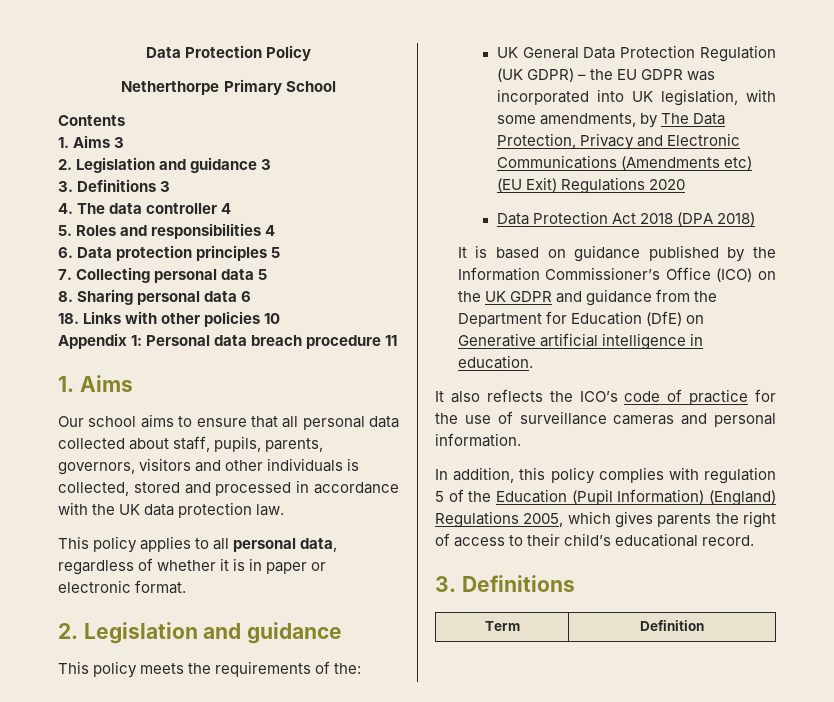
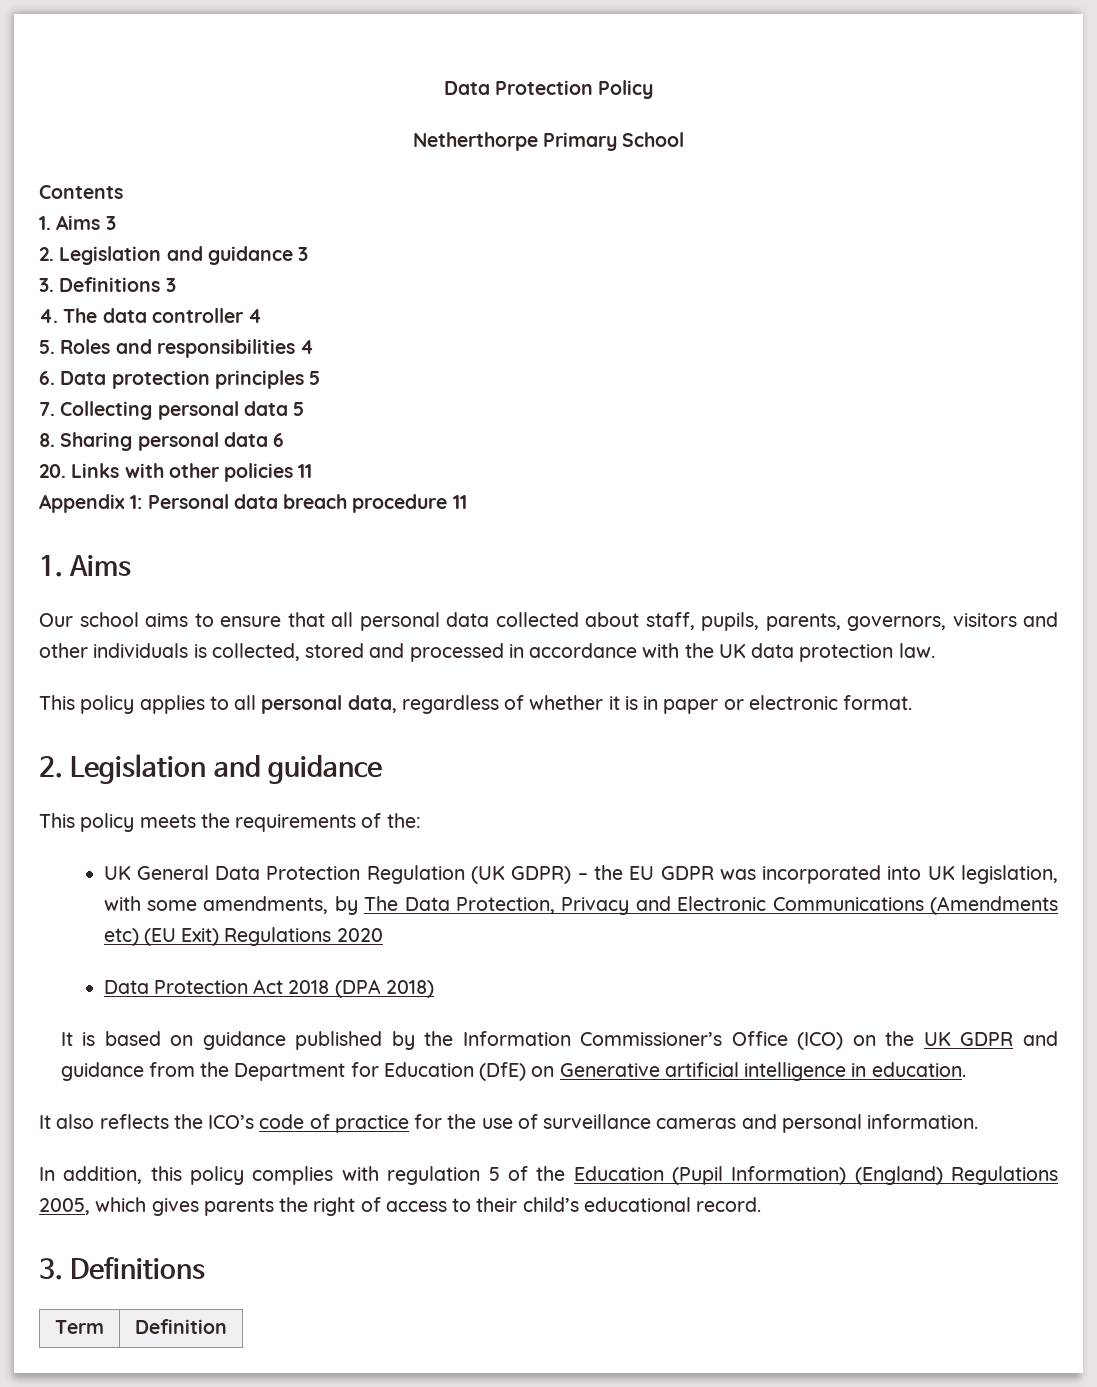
[58,313,79,324] 18. -> [39,464,66,478] 20.
[264,313,281,324] 10 -> [298,464,313,478] 11

